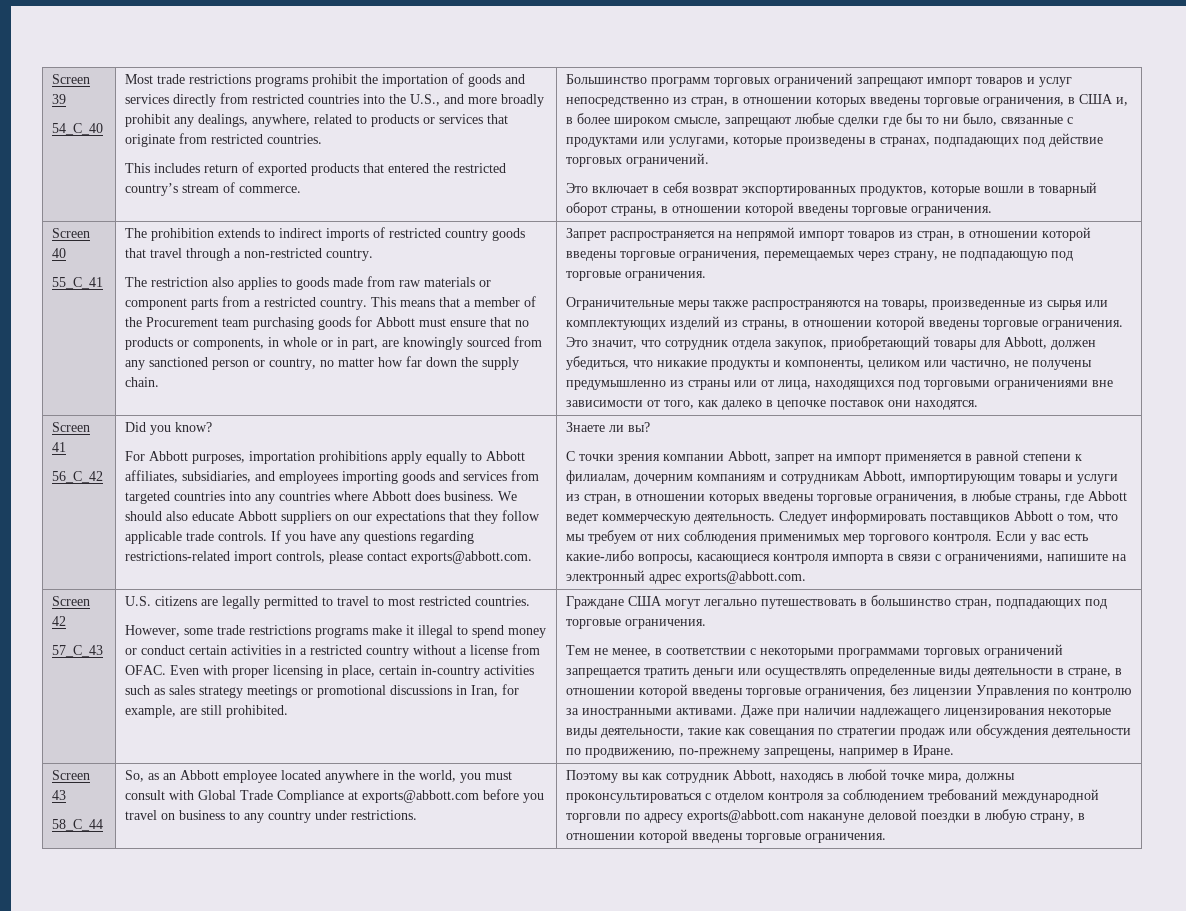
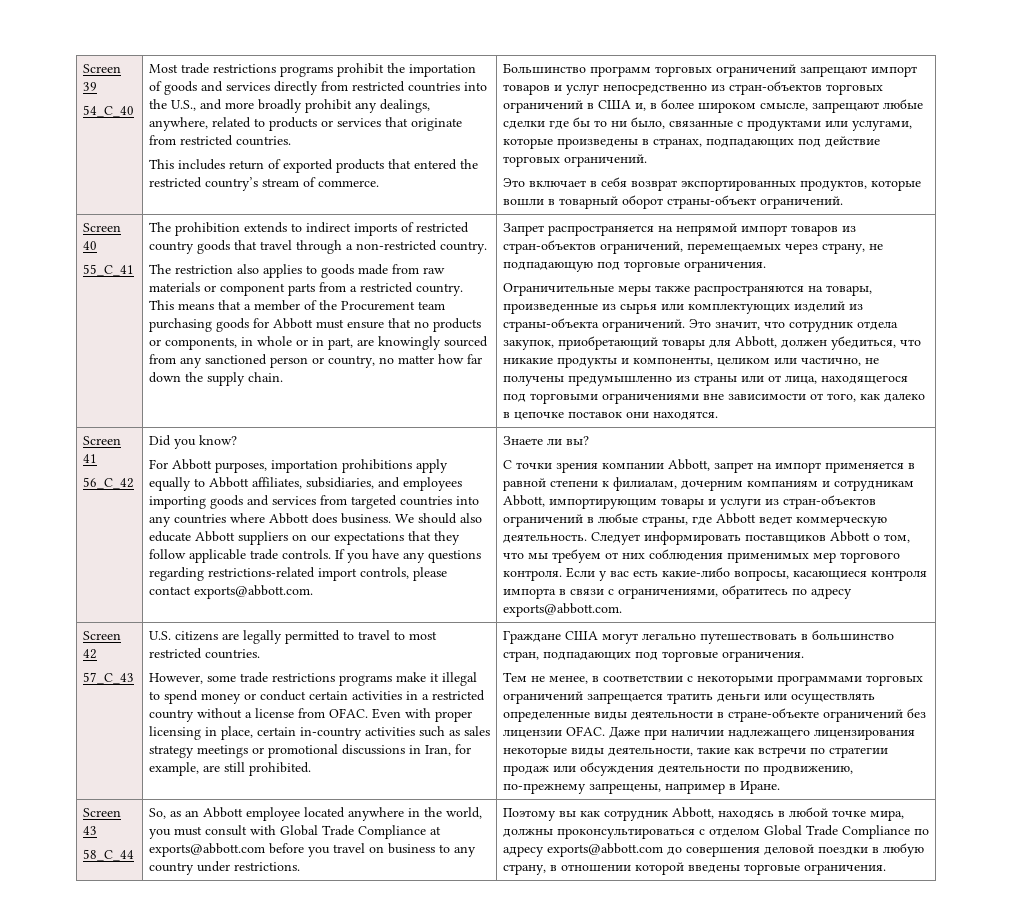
[691,97,1065,107] стран, в отношении которых введены торговые ограничения, -> [728,81,883,95] [502,100,583,113] стран-объектов торговых ограничений
[611,202,993,216] страны, в отношении которой введены торговые ограничения. -> [666,195,843,209] страны-объект ограничений.
[917,227,1092,241] [566,251,761,261] стран, в отношении которой введены торговые ограничения, -> [502,240,683,254] стран-объектов ограничений,
[742,316,1124,330] страны, в отношении которой введены торговые ограничения. -> [502,318,685,332] страны-объекта ограничений.
[815,380,896,390] находящихся -> [820,375,908,384] находящегося
[584,494,958,504] стран, в отношении которых введены торговые ограничения, -> [782,495,876,509] [502,514,583,527] стран-объектов ограничений
[1047,554,1128,561] [566,570,682,584] напишите на электронный адрес -> [721,585,852,599] обратитесь по адресу
[1068,668,1123,678] [566,684,1132,698] [566,708,738,718] стране, в отношении которой введены торговые ограничения, без лицензии Управления по контролю за иностранными активами. -> [727,708,926,722] [502,726,605,738] стране-объекте ограничений без лицензии OFAC.
[749,728,816,738] совещания -> [757,747,806,758] встречи
[768,789,1100,803] [566,813,622,823] контроля за соблюдением требований международной торговли -> [763,825,910,839] Global Trade Compliance
[808,813,865,823] накануне -> [666,846,760,857] до совершения

